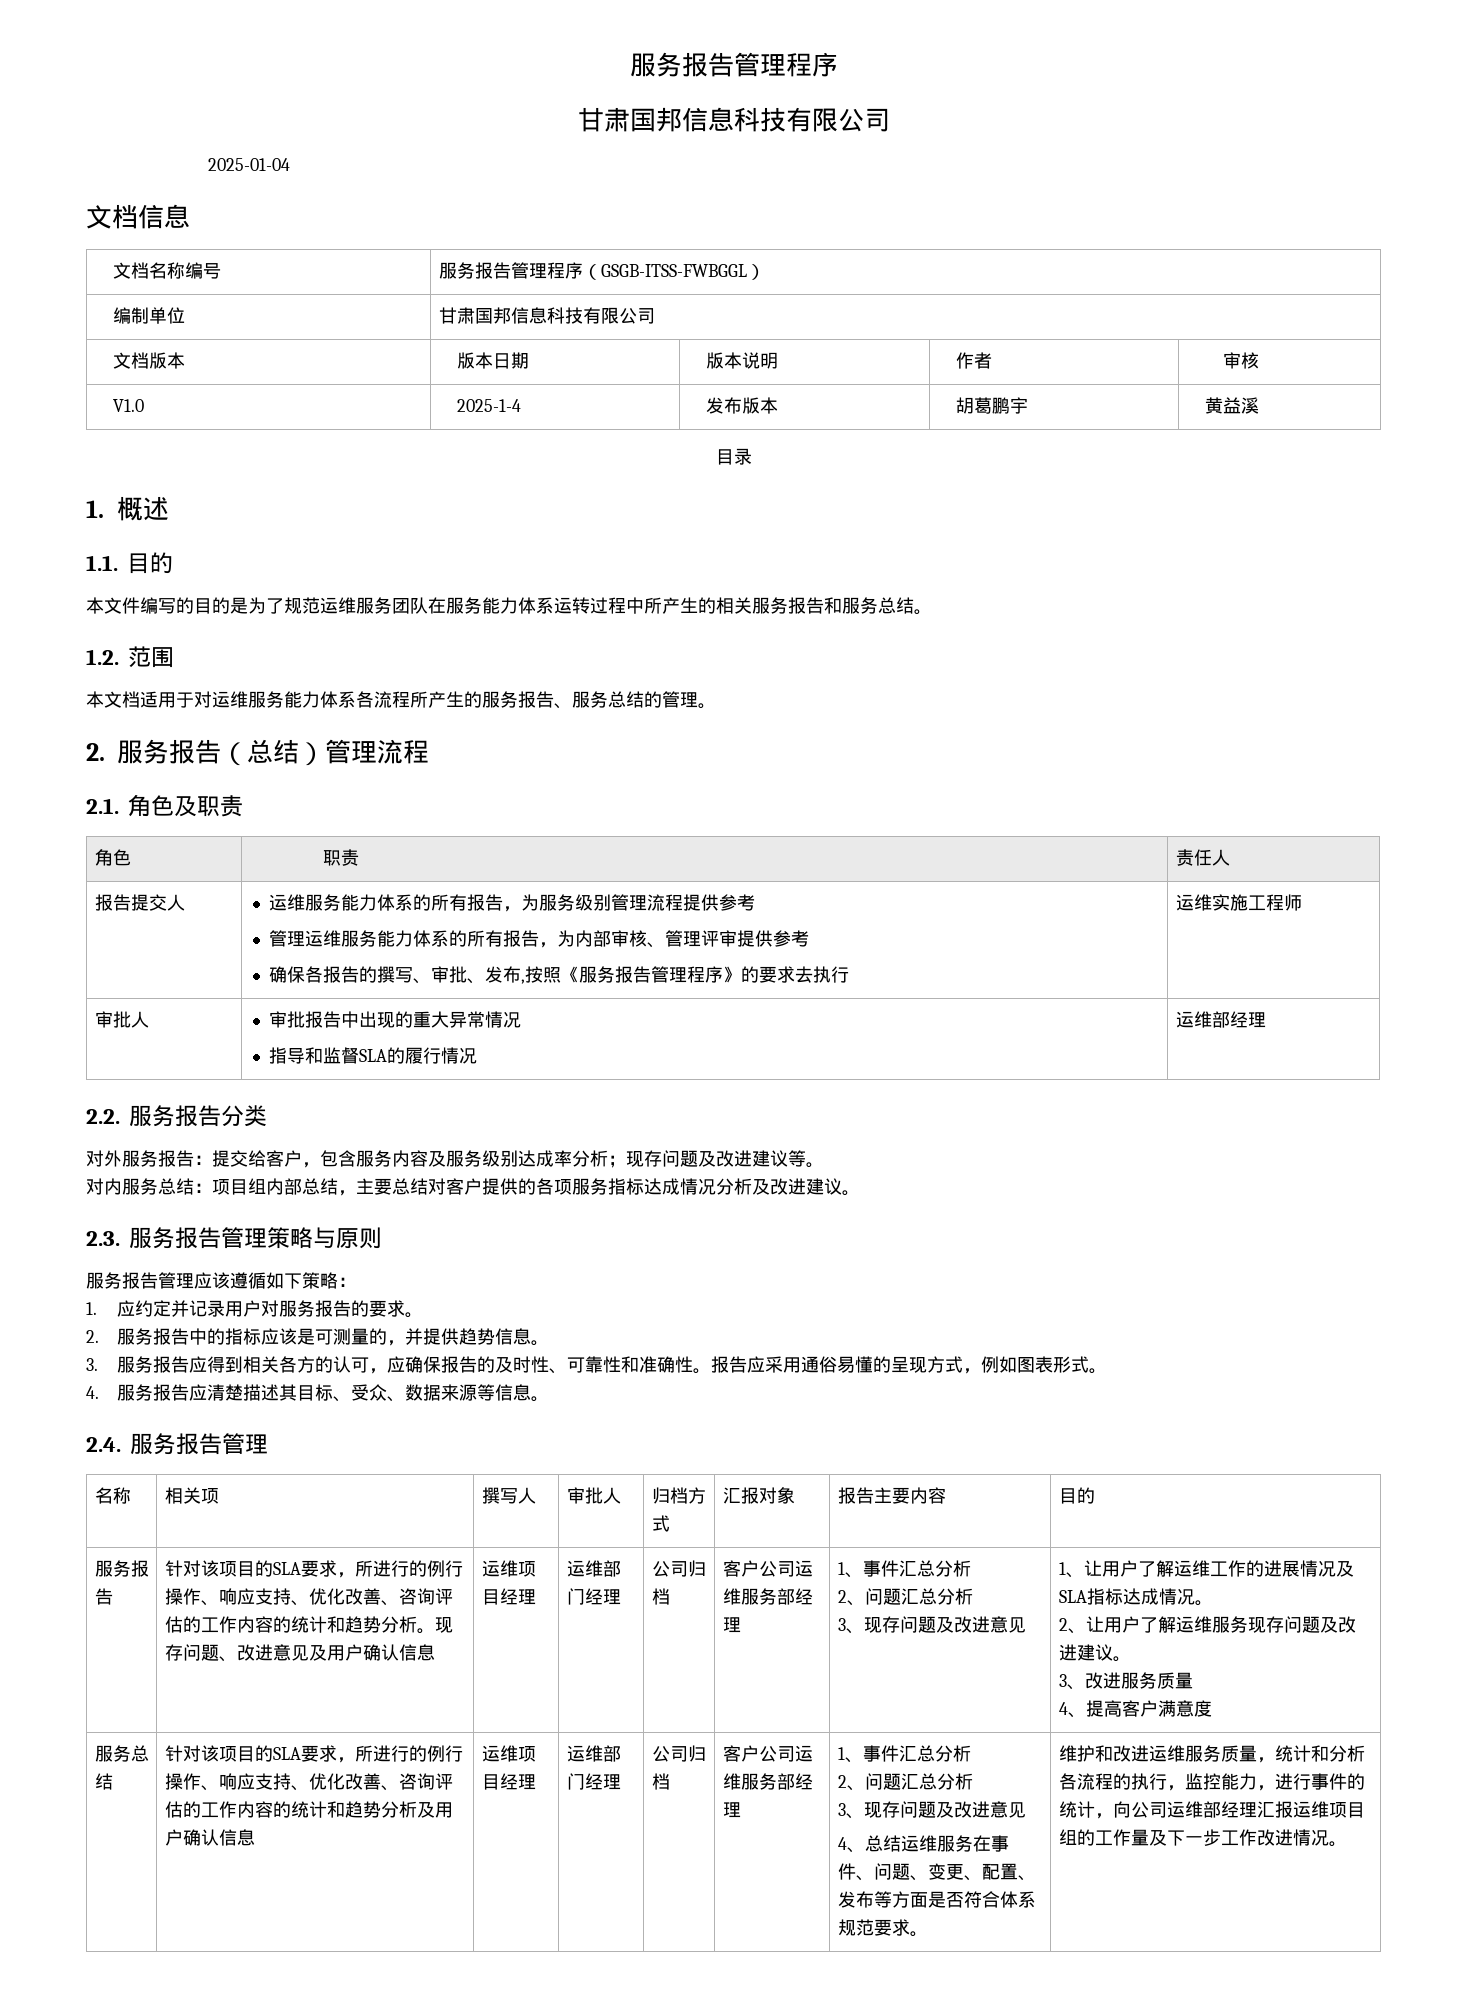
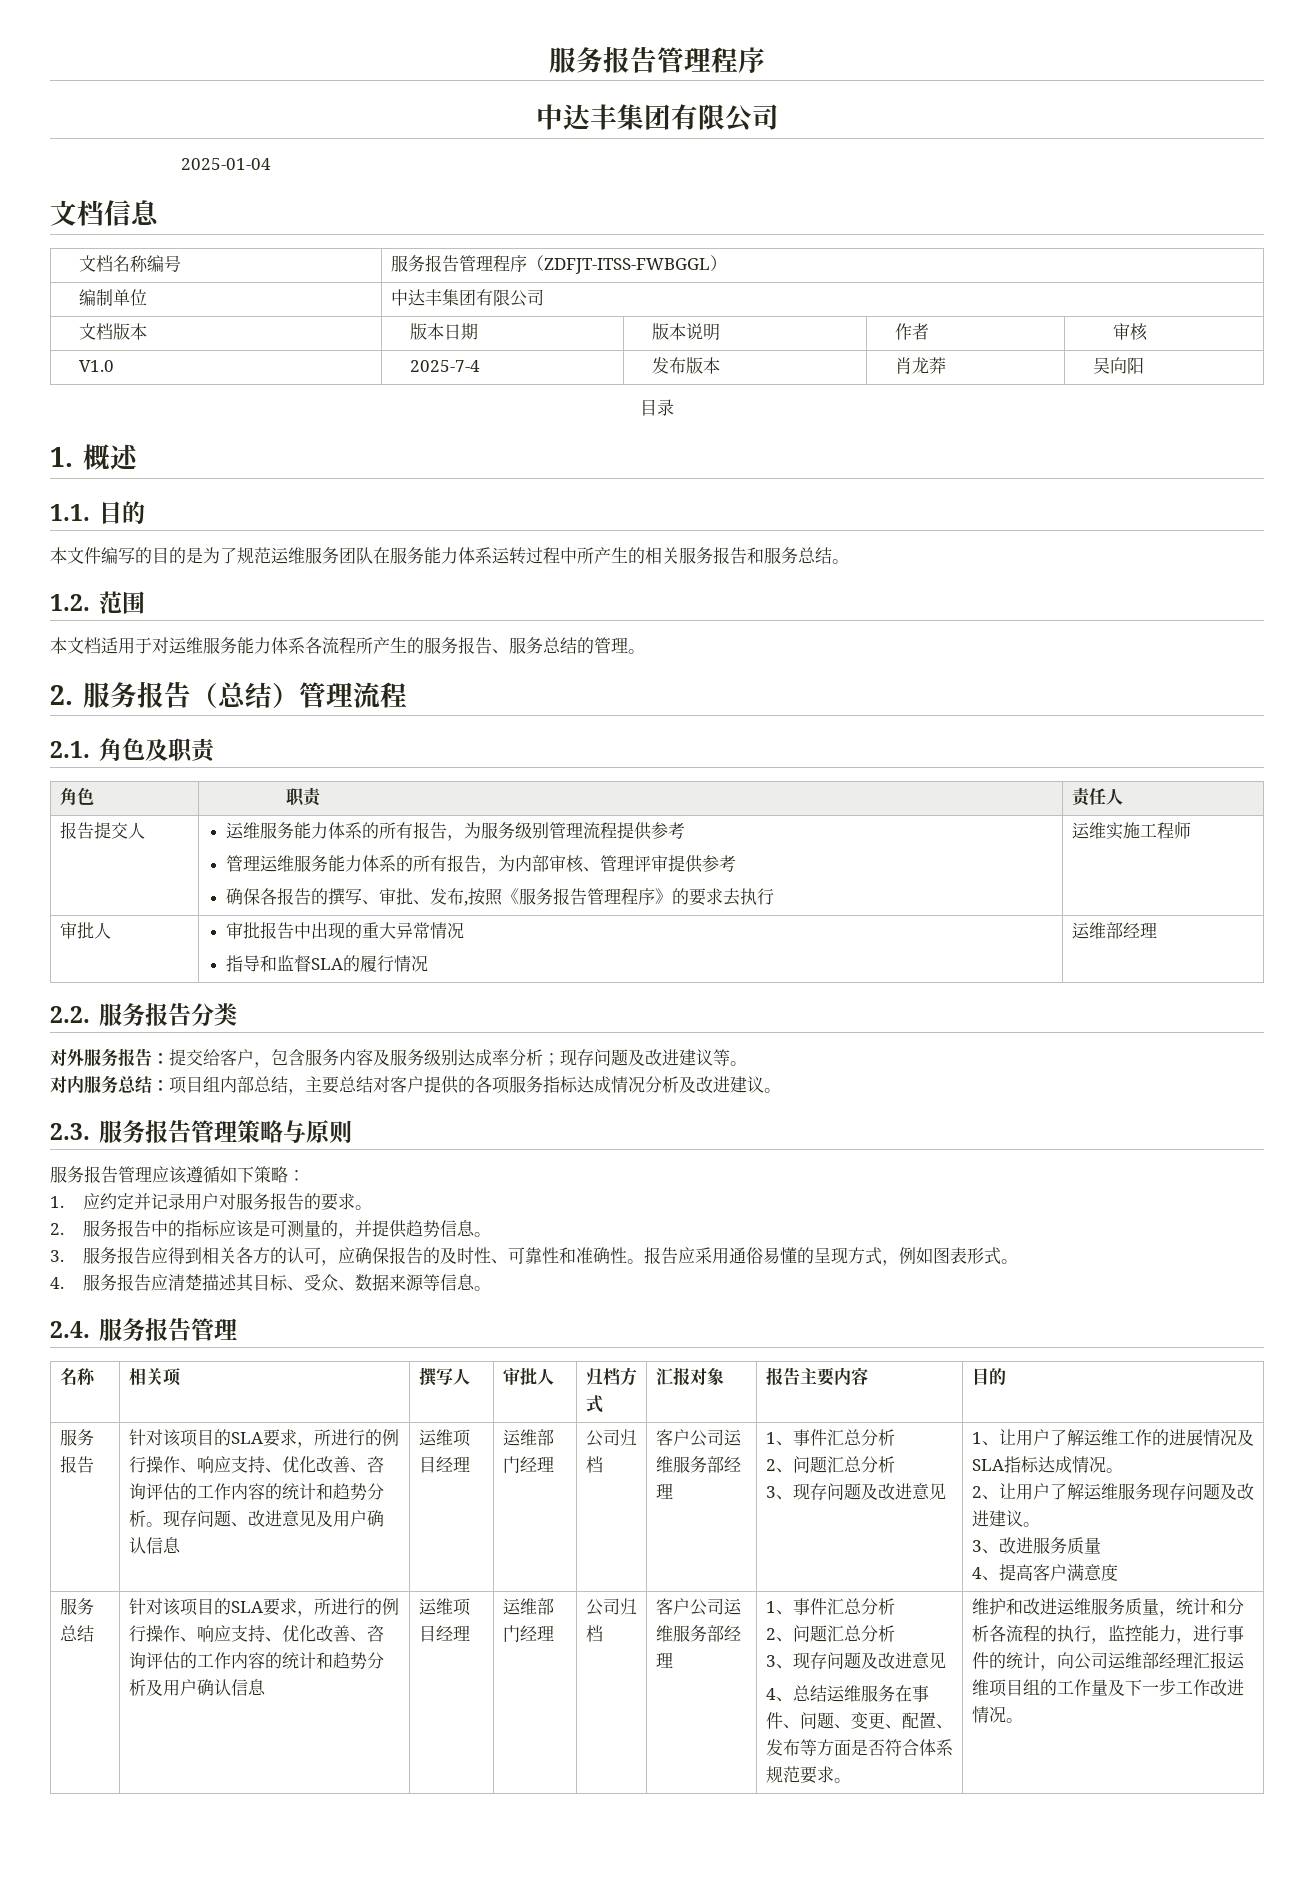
[577,107,786,132] 甘肃国邦信息科技 -> [535,104,671,130] 中达丰集团
[600,264,747,277] GSGB-ITSS-FWBGGL -> [543,258,710,274] ZDFJT-ITSS-FWBGGL
[438,307,583,324] 甘肃国邦信息科技 -> [390,289,476,306] 中达丰集团
[456,399,521,412] 2025-1-4 -> [410,360,481,372] 2025-7-4
[955,397,1028,414] [1204,397,1259,414] 胡葛鹏宇 | 黄益溪 -> [895,357,947,374] [1093,357,1145,374] 肖龙莽 | 吴向阳

